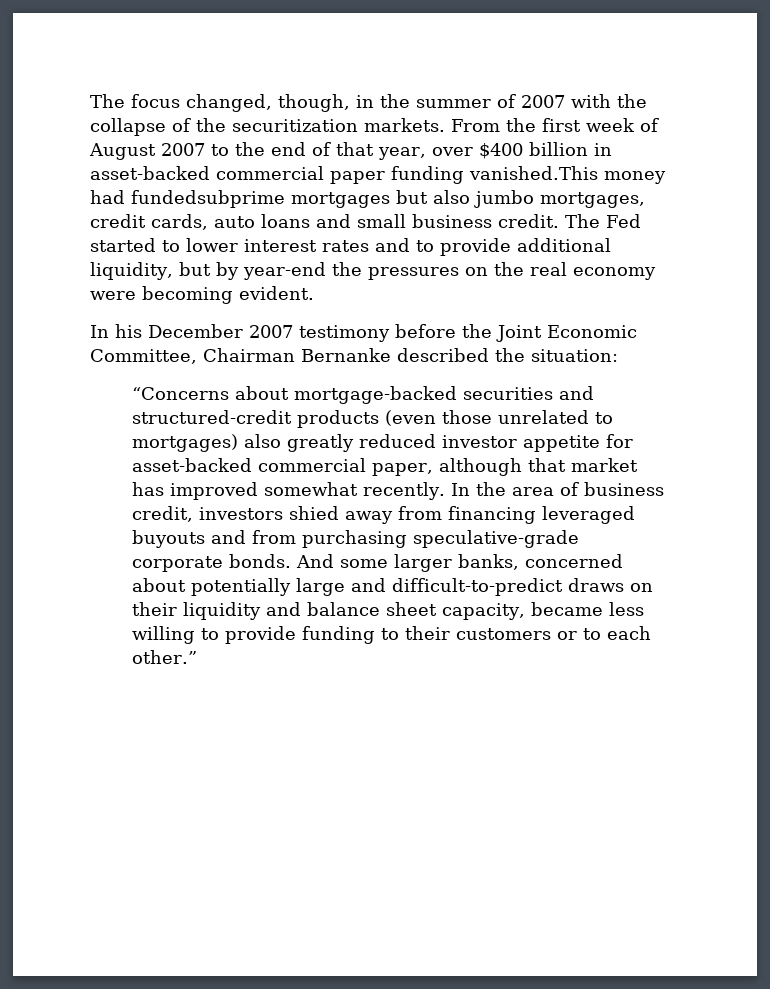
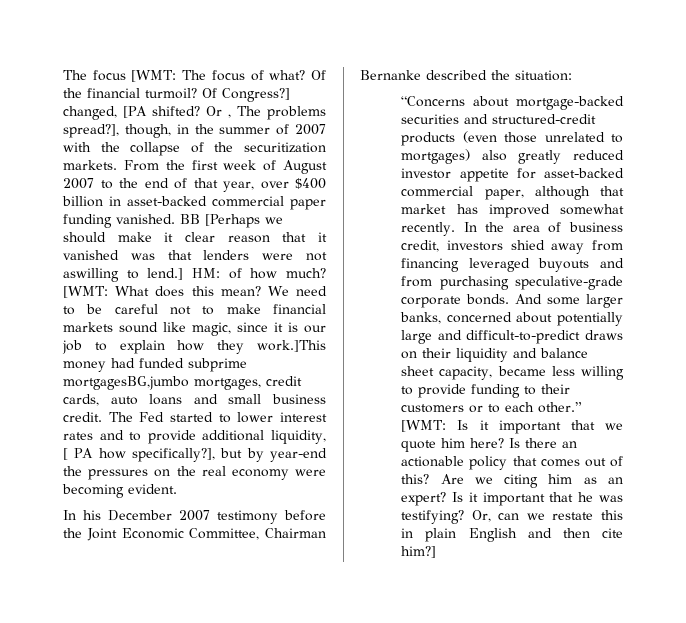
[90,94,272,112] The focus changed, -> [63,70,326,82] [63,88,290,102] [63,106,326,120] [63,124,119,138] The focus [WMT: The focus of what? Of the financial turmoil? Of Congress?] changed, [PA shifted? Or , The problems spread?],
[469,166,666,184] [90,190,534,208] vanished.This money had fundedsubprime mortgages but also jumbo -> [116,214,283,228] [63,232,327,243] [63,250,327,261] [63,268,326,282] [63,286,327,298] [63,304,326,315] [63,322,326,336] [62,340,326,354] [63,358,247,372] [63,376,189,390] vanished. BB [Perhaps we should make it clear reason that it vanished was that lenders were not aswilling to lend.] HM: of how much? [WMT: What does this mean? We need to be careful not to make financial markets sound like magic, since it is our job to explain how they work.]This money had funded subprime mortgagesBG,jumbo
(173, 271) none -> [63,448,215,462] [ PA how specifically?],
(197, 657) none -> [401,420,623,434] [401,438,578,452] [401,456,623,470] [401,474,623,488] [401,492,623,506] [401,510,623,524] [401,528,623,542] [401,546,437,558] [WMT: Is it important that we quote him here? Is there an actionable policy that comes out of this? Are we citing him as an expert? Is it important that he was testifying? Or, can we restate this in plain English and then cite him?]

